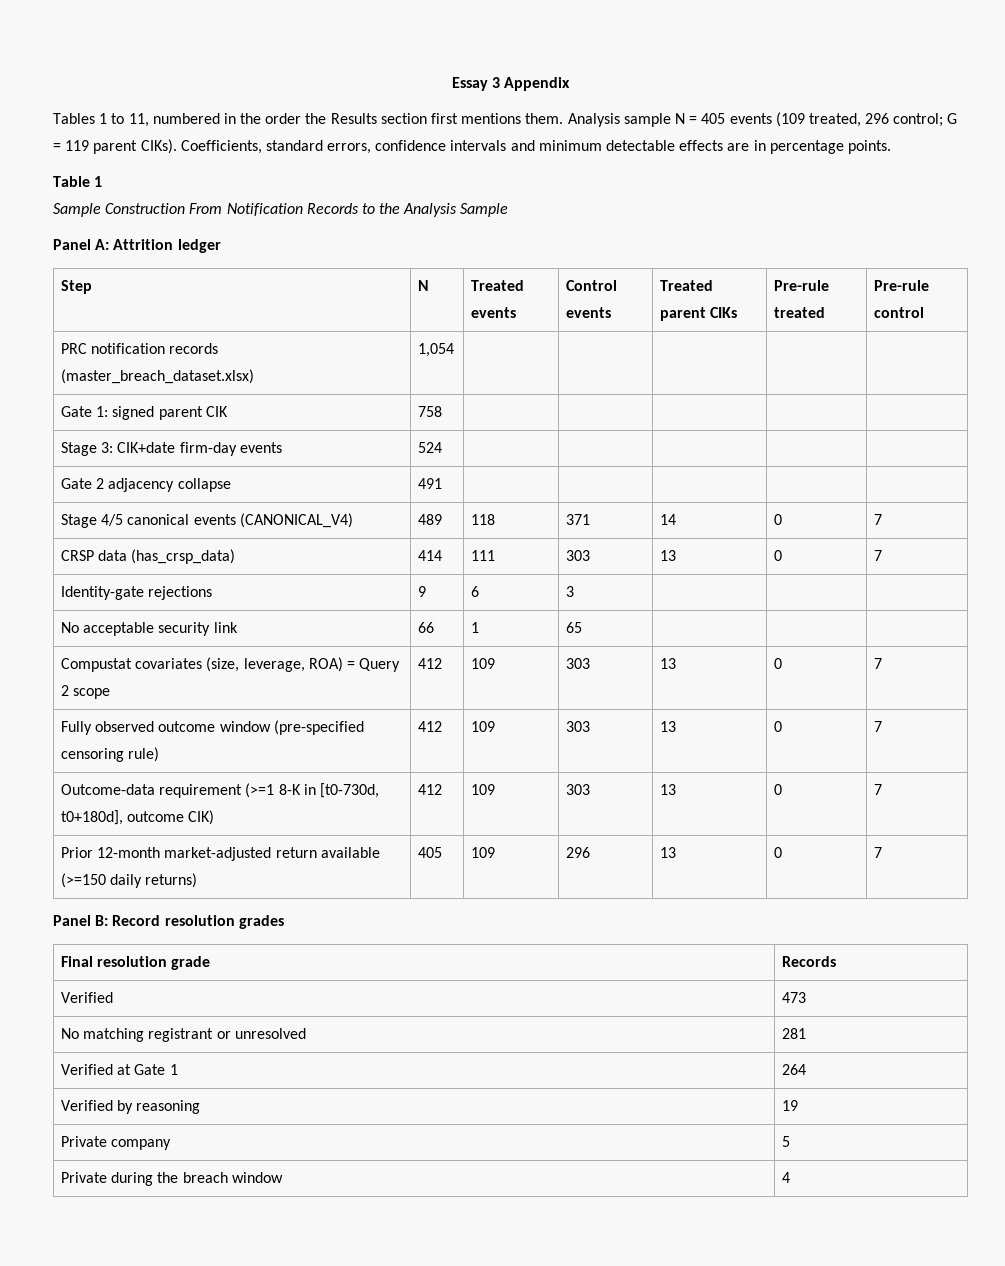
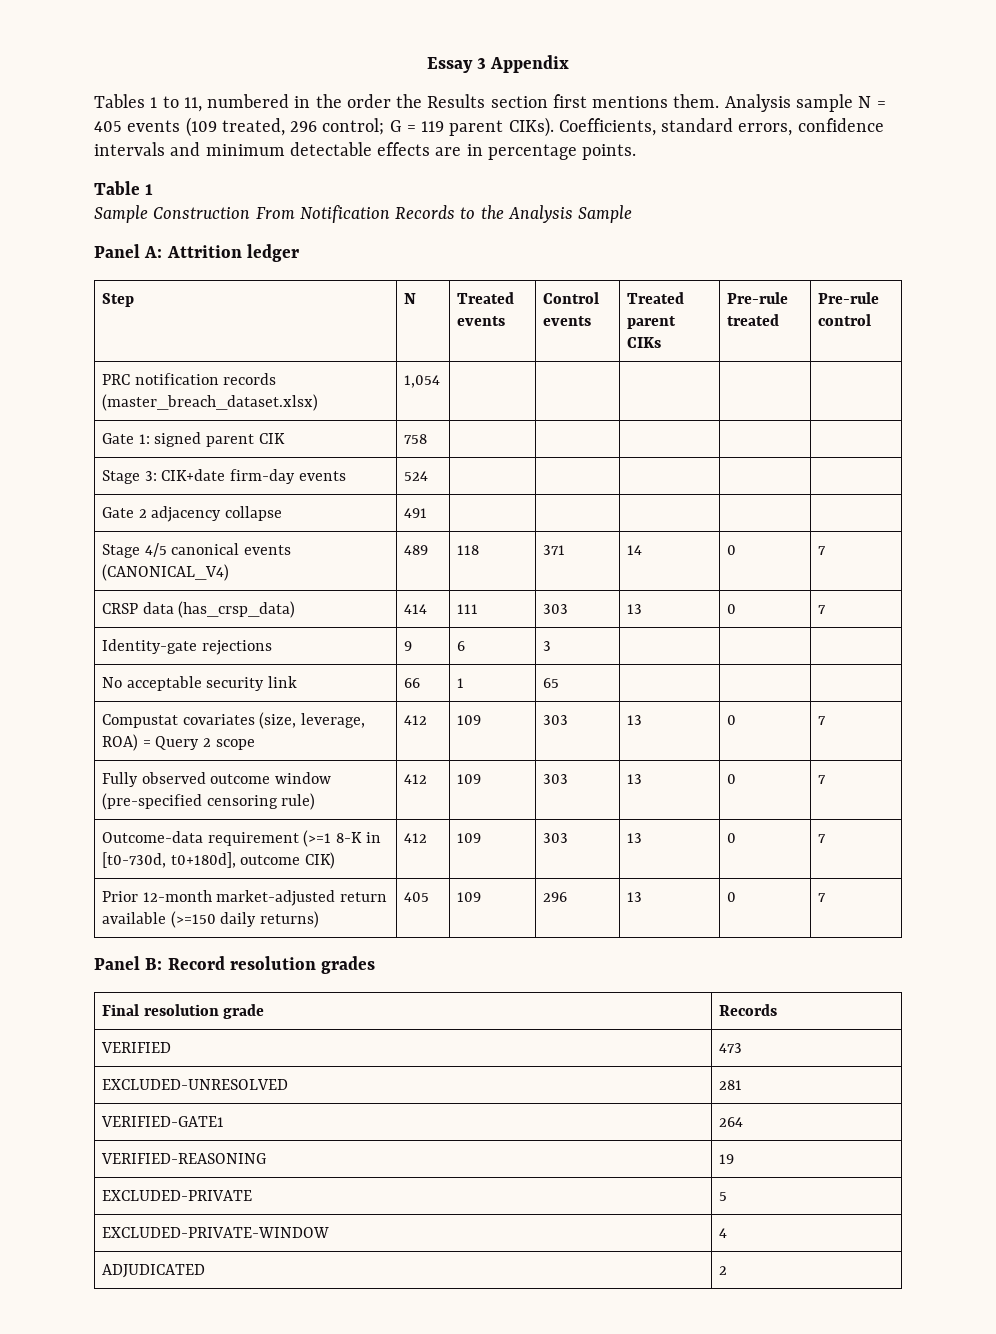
[61,992,114,1003] Verified -> [100,1042,171,1053] VERIFIED
[61,1028,306,1042] [782,1028,807,1039] [61,1064,178,1075] [782,1064,807,1075] [61,1100,201,1114] No matching registrant or unresolved | 281 // Verified at Gate 1 | 264 // Verified by reasoning -> [101,1079,288,1090] [718,1080,742,1090] [100,1116,224,1127] [718,1117,743,1127] [100,1153,266,1164] EXCLUDED-UNRESOLVED | 281 // VERIFIED-GATE1 | 264 // VERIFIED-REASONING
[61,1136,172,1150] Private company -> [101,1190,252,1201] EXCLUDED-PRIVATE
[61,1172,283,1186] Private during the breach window -> [101,1227,329,1238] EXCLUDED-PRIVATE-WINDOW
(791, 1177) none -> [101,1264,205,1278] [718,1266,727,1275] // ADJUDICATED | 2

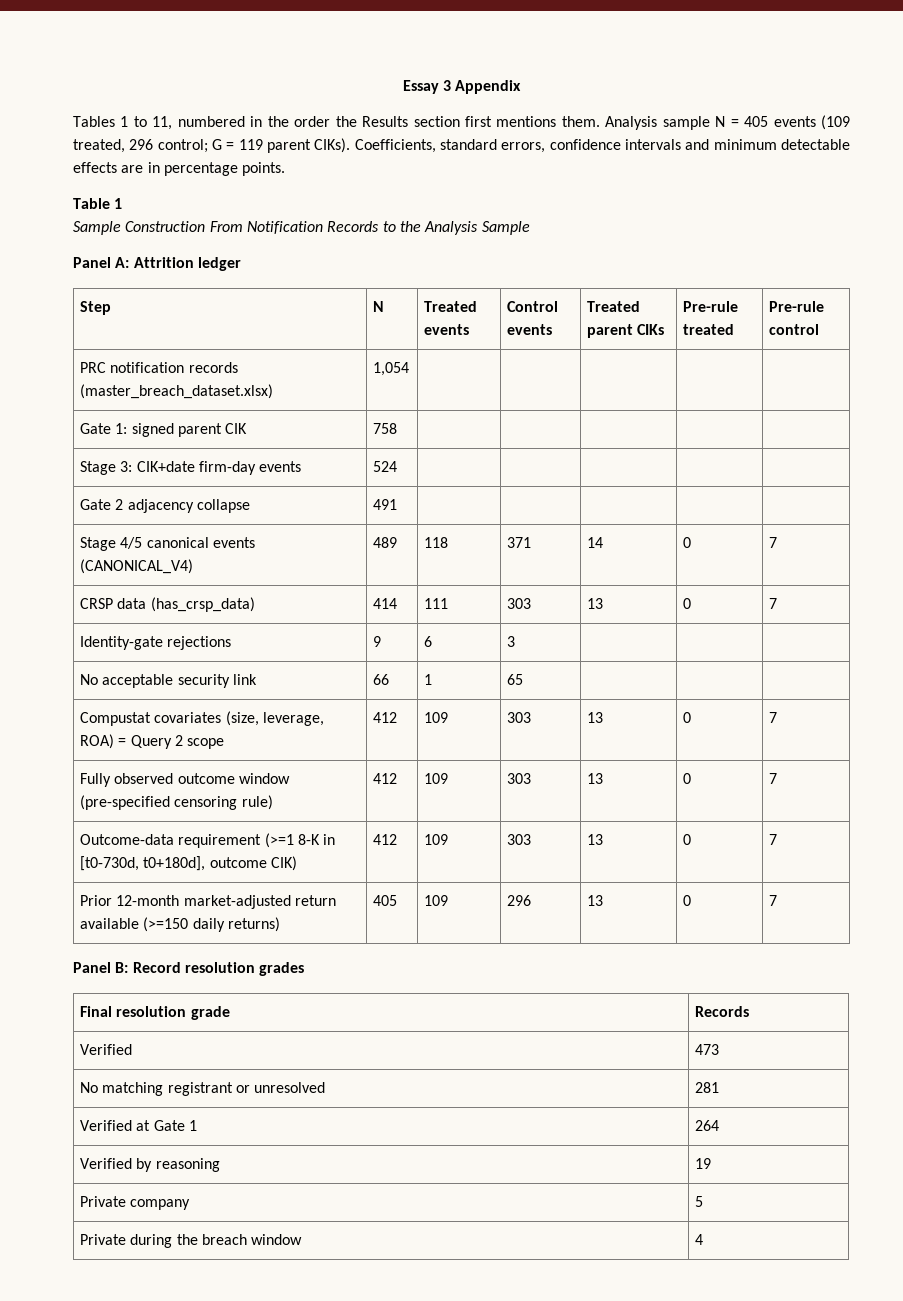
[100,1042,171,1053] VERIFIED -> [79,1044,132,1055] Verified
[101,1079,288,1090] [718,1080,742,1090] [100,1116,224,1127] [718,1117,743,1127] [100,1153,266,1164] EXCLUDED-UNRESOLVED | 281 // VERIFIED-GATE1 | 264 // VERIFIED-REASONING -> [79,1082,326,1096] [694,1082,719,1093] [79,1120,197,1131] [694,1120,719,1131] [79,1158,220,1172] No matching registrant or unresolved | 281 // Verified at Gate 1 | 264 // Verified by reasoning
[101,1190,252,1201] EXCLUDED-PRIVATE -> [79,1196,191,1210] Private company
[101,1227,329,1238] EXCLUDED-PRIVATE-WINDOW -> [79,1234,303,1248] Private during the breach window
[101,1264,205,1278] [718,1266,727,1275] // ADJUDICATED | 2 -> (703, 1239) none

